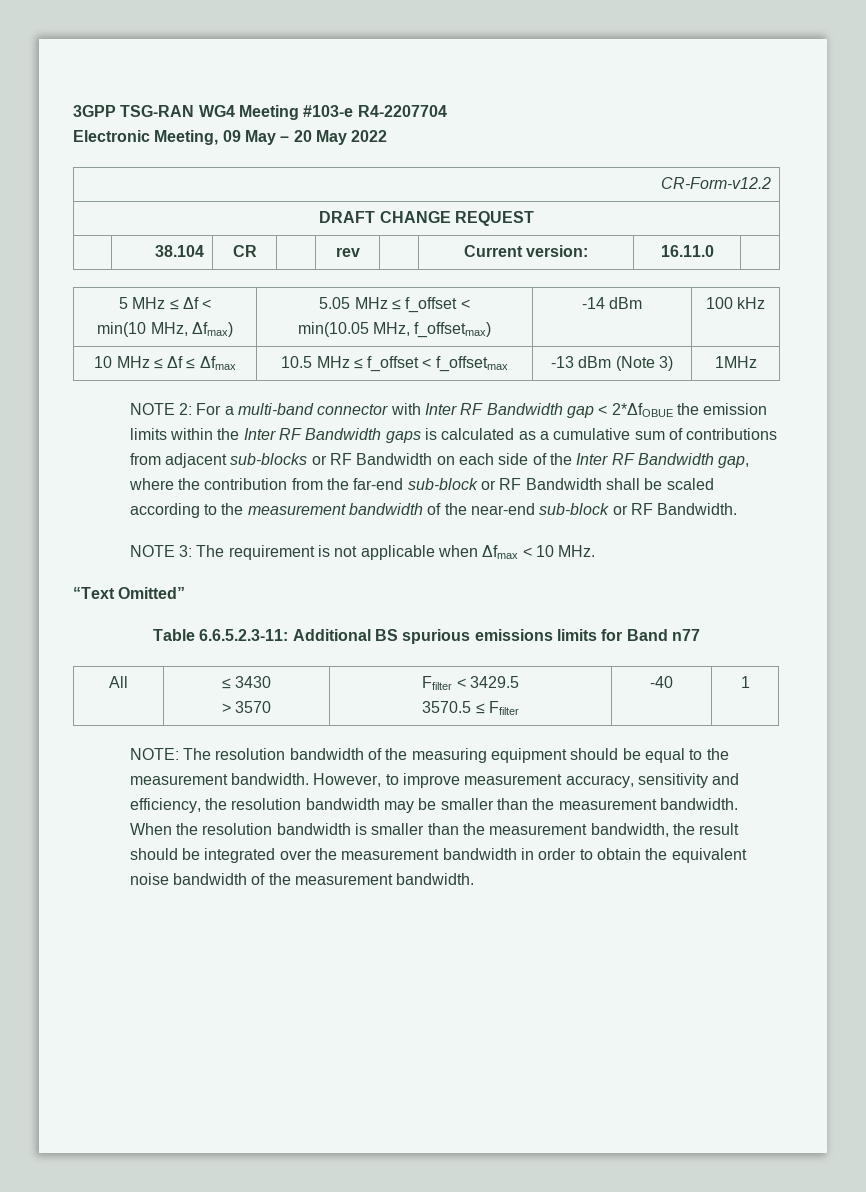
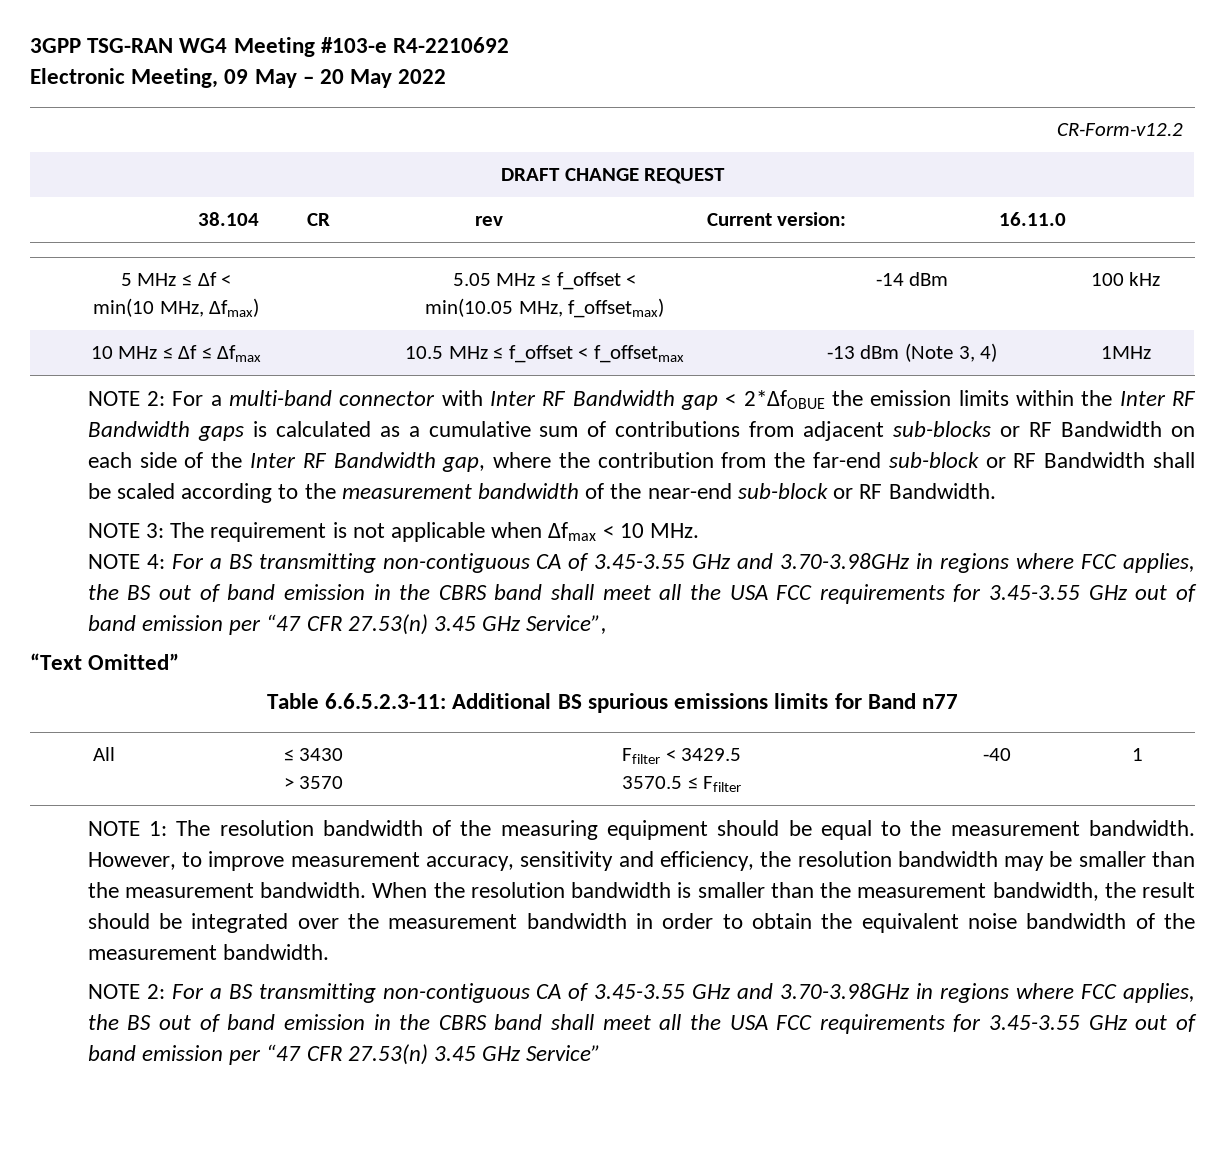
[357,105,447,117] R4-2207704 -> [393,37,510,53] R4-2210692
[658,356,673,371] 3) -> [958,343,998,362] 3, 4)
(596, 551) none -> [87,553,1195,573] [87,584,1197,604] [87,614,608,635] // NOTE 4: For a BS transmitting non-contiguous CA of 3.45-3.55 GHz and 3.70-3.98GHz in regions where FCC applies, the BS out of band emission in the CBRS band shall meet all the USA FCC requirements for 3.45-3.55 GHz out of band emission per “47 CFR 27.53(n) 3.45 GHz Service”,
[129,748,179,760] NOTE: -> [87,821,168,836] NOTE 1:
(475, 879) none -> [87,983,1195,1003] [87,1014,1197,1034] [87,1044,602,1065] // NOTE 2: For a BS transmitting non-contiguous CA of 3.45-3.55 GHz and 3.70-3.98GHz in regions where FCC applies, the BS out of band emission in the CBRS band shall meet all the USA FCC requirements for 3.45-3.55 GHz out of band emission per “47 CFR 27.53(n) 3.45 GHz Service”

